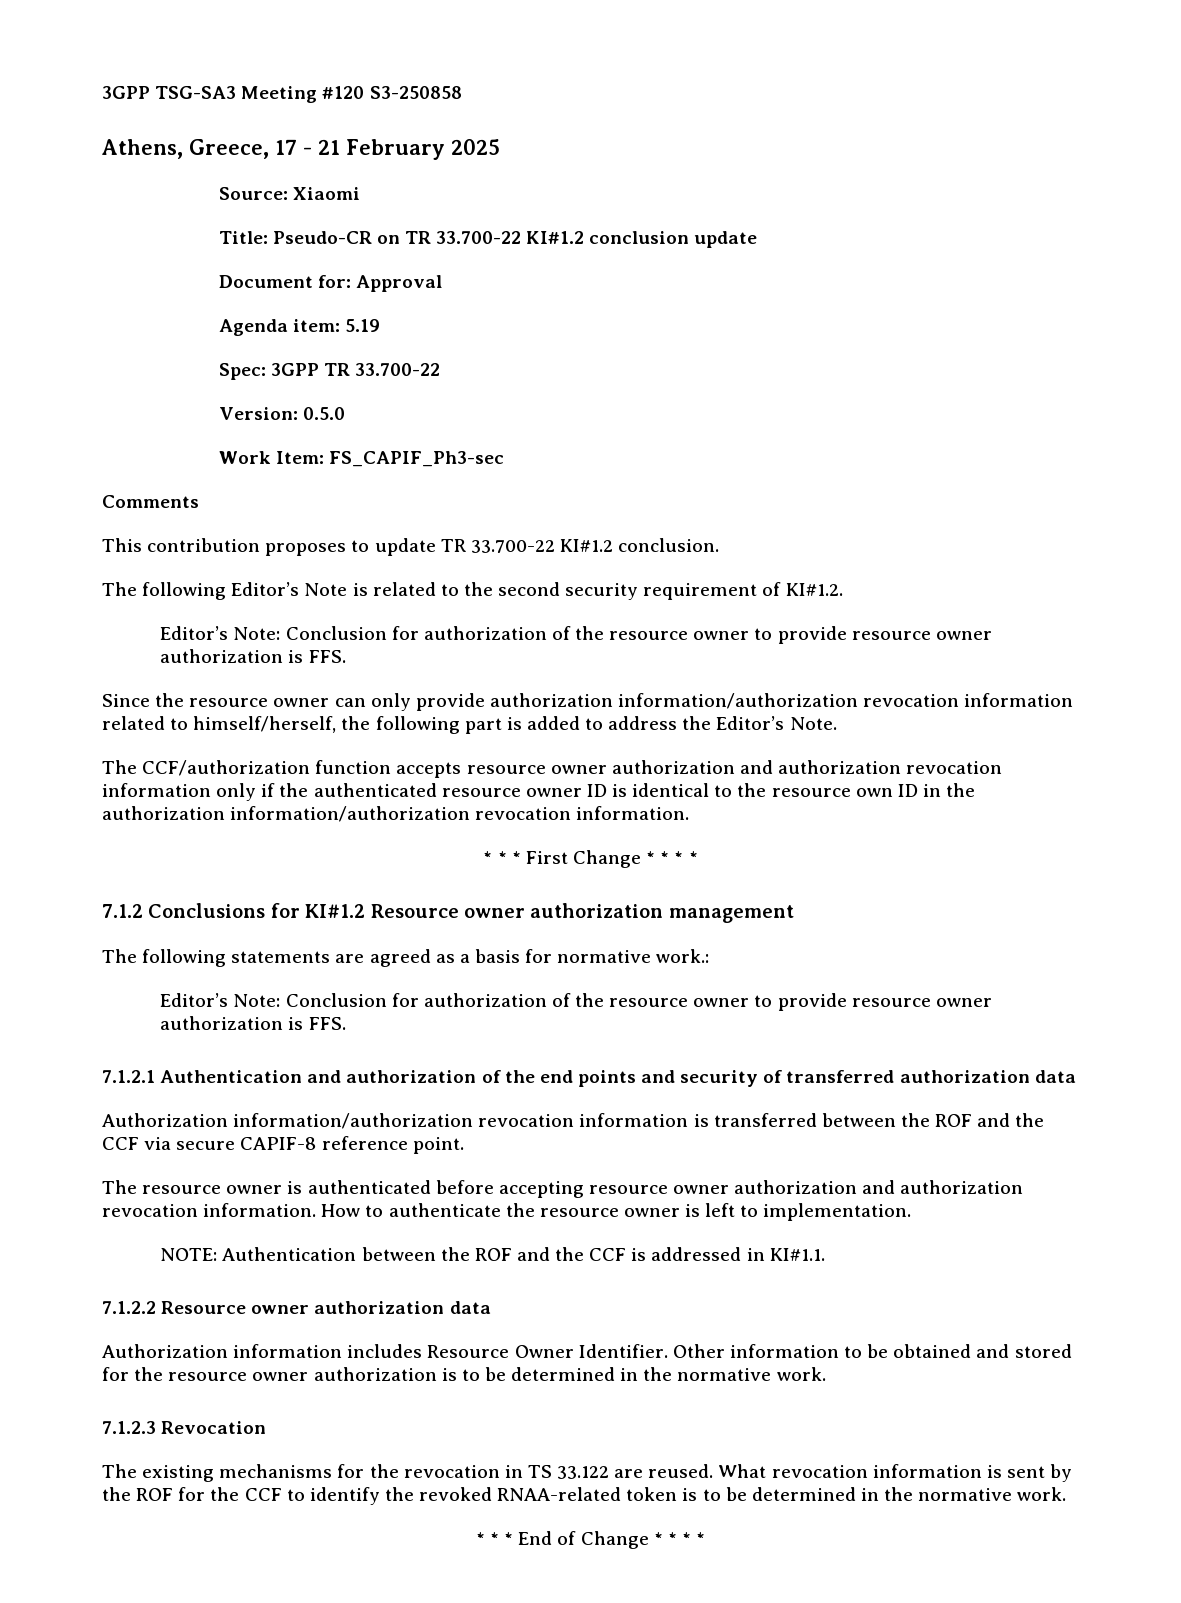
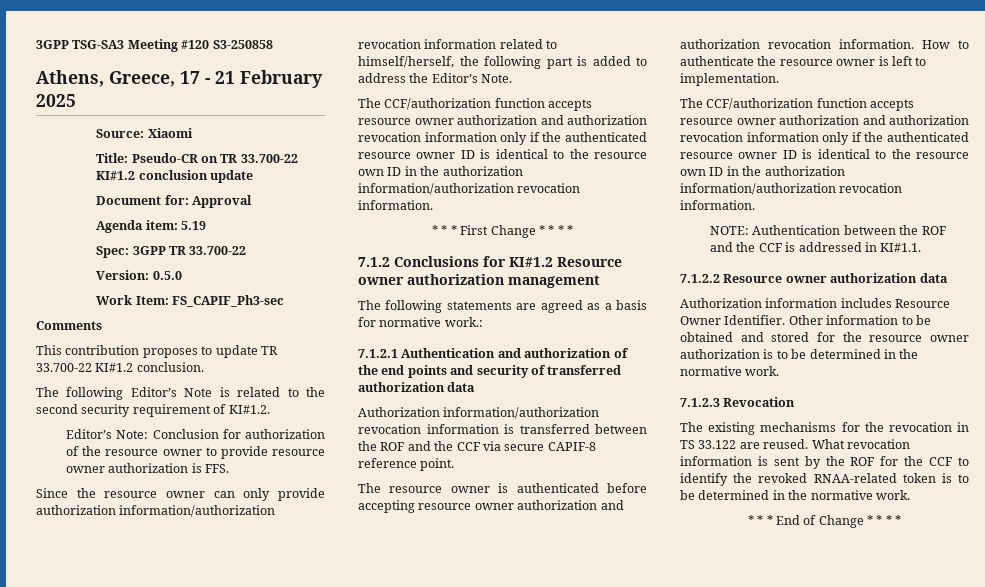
[160,993,992,1011] [160,1016,346,1030] // Editor’s Note: Conclusion for authorization of the resource owner to provide resource owner authorization is FFS. -> (483, 322) none
(912, 1212) none -> [680,98,915,111] [680,115,969,125] [680,132,969,145] [680,149,969,159] [680,166,845,176] [680,183,903,195] [680,200,755,210] // The CCF/authorization function accepts resource owner authorization and authorization revocation information only if the authenticated resource owner ID is identical to the resource own ID in the authorization information/authorization revocation information.

